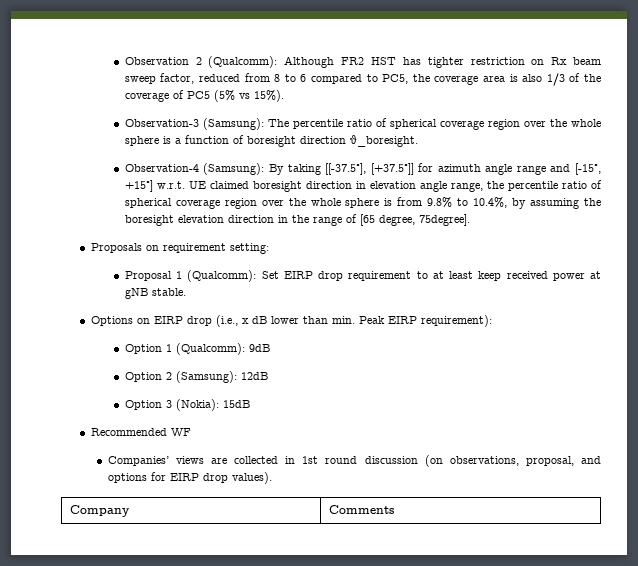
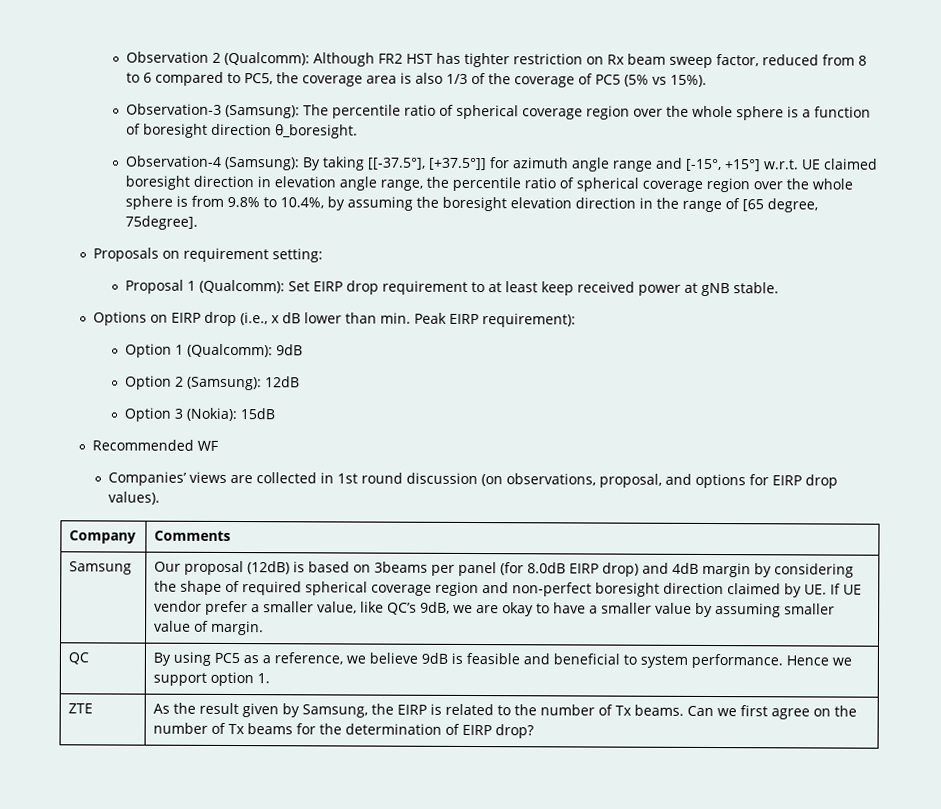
(394, 509) none -> [69,561,133,575] [154,560,855,578] [154,580,863,598] [154,600,836,618] [154,620,265,636] [68,652,90,665] [153,651,853,669] [153,671,271,687] [68,703,94,714] [153,702,858,720] [153,722,535,739] // Samsung | Our proposal (12dB) is based on 3beams per panel (for 8.0dB EIRP drop) and 4dB margin by considering the shape of required spherical coverage region and non-perfect boresight direction claimed by UE. If UE vendor prefer a smaller value, like QC’s 9dB, we are okay to have a smaller value by assuming smaller value of margin. // QC | By using PC5 as a reference, we believe 9dB is feasible and beneficial to system performance. Hence we support option 1. // ZTE | As the result given by Samsung, the EIRP is related to the number of Tx beams. Can we first agree on the number of Tx beams for the determination of EIRP drop?

